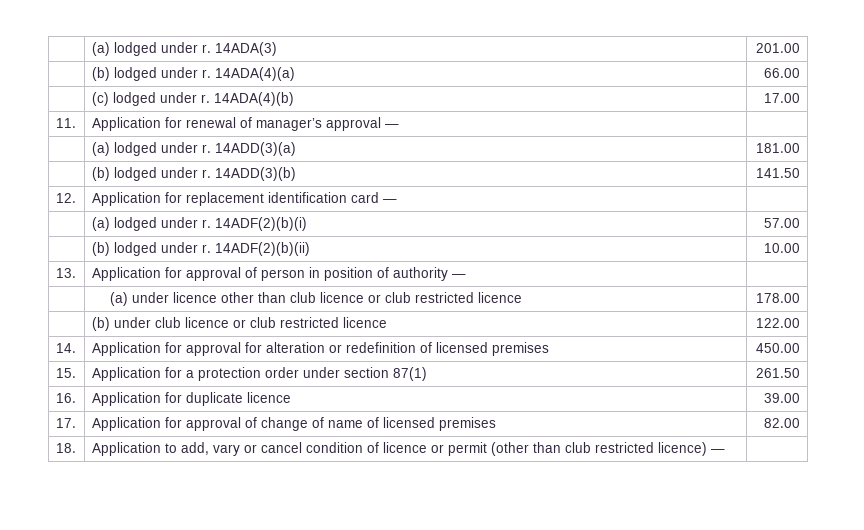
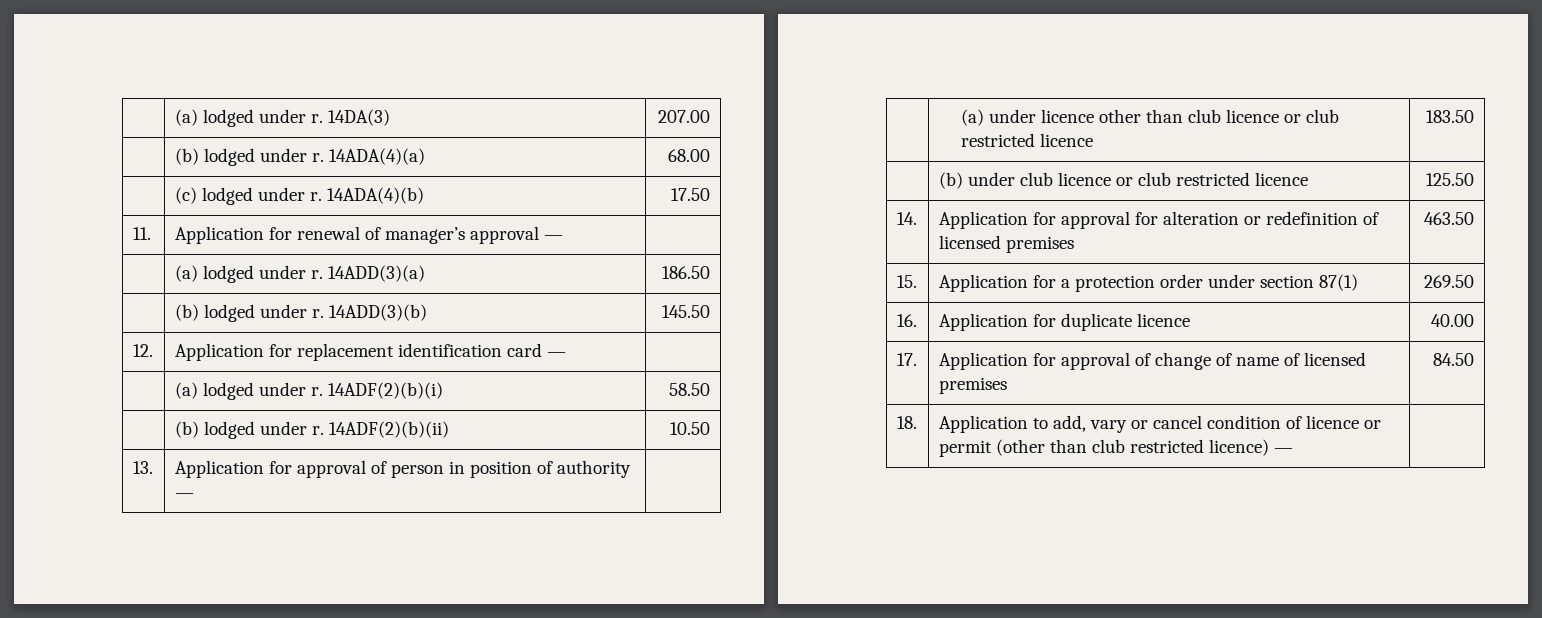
[91,42,277,56] [756,43,801,53] | (a) lodged under r. 14ADA(3) | 201.00 -> [174,109,390,127] [658,110,711,123] | (a) lodged under r. 14DA(3) | 207.00
[764,68,801,78] 66.00 -> [668,149,711,162] 68.00
[764,93,801,103] 17.00 -> [671,188,711,201] 17.50
[756,143,801,153] 181.00 -> [662,266,711,279] 186.50
[756,168,801,178] 141.50 -> [662,305,711,318] 145.50
[764,218,801,228] 57.00 -> [669,383,711,396] 58.50
[764,243,801,253] 10.00 -> [670,422,711,435] 10.50
[756,293,801,303] 178.00 -> [1426,110,1475,123] 183.50
[756,318,801,328] 122.00 -> [1426,173,1475,186] 125.50
[756,343,801,353] 450.00 -> [1424,212,1475,225] 463.50
[756,368,801,378] 261.50 -> [1424,275,1475,288] 269.50
[764,393,801,403] 39.00 -> [1431,314,1475,327] 40.00
[764,418,801,428] 82.00 -> [1433,353,1475,366] 84.50

